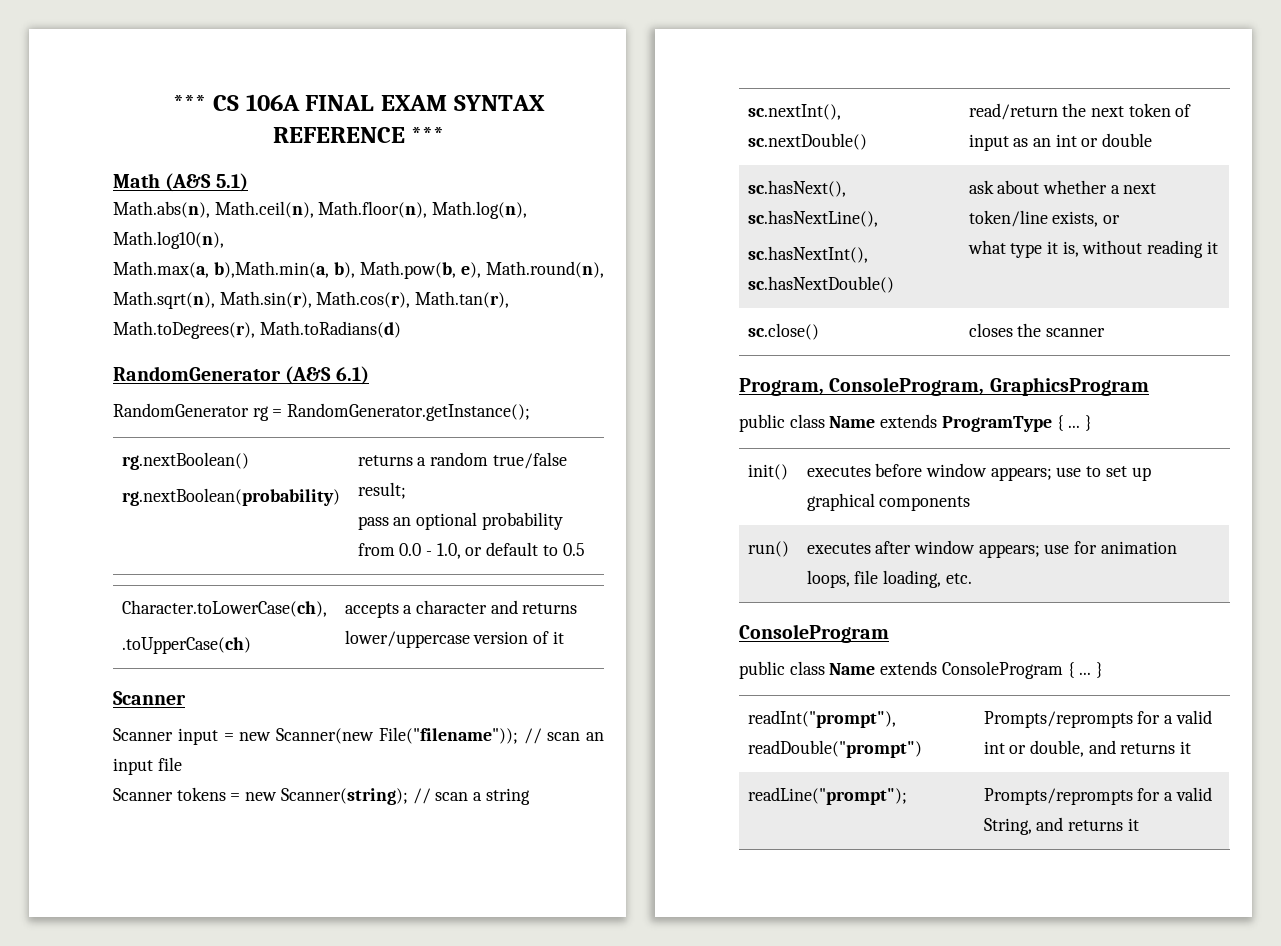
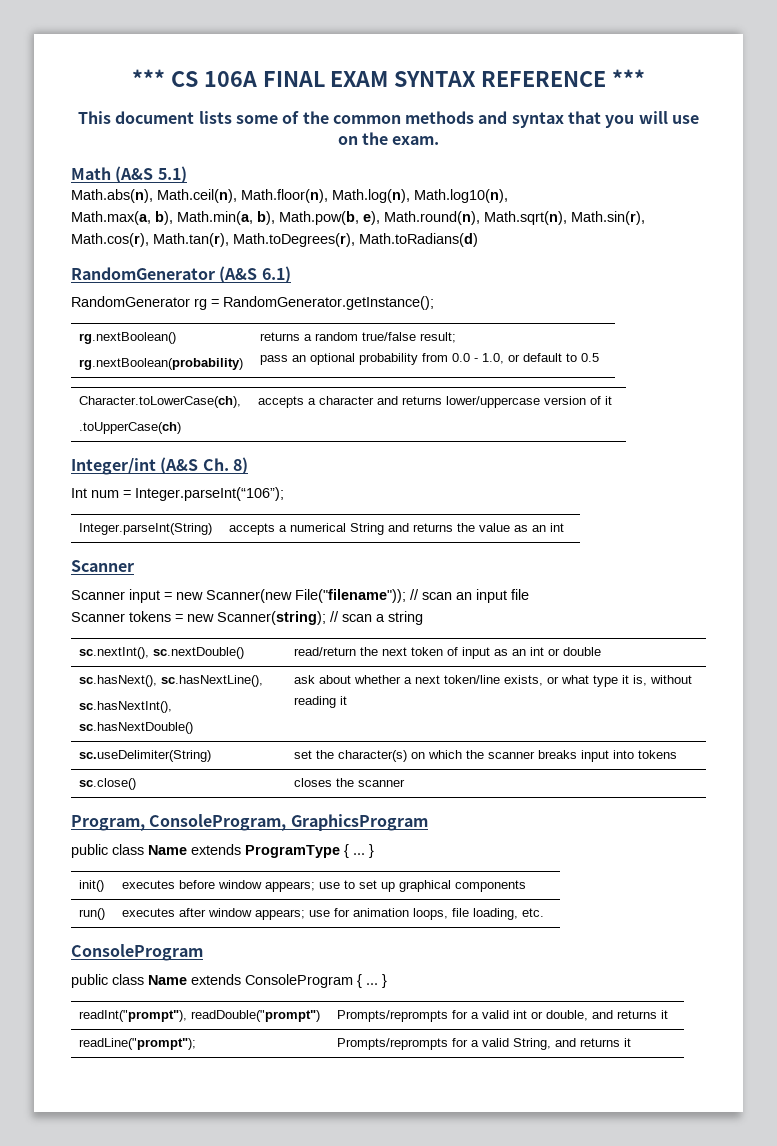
(445, 135) none -> [77,111,700,128] [337,132,440,145] // This document lists some of the common methods and syntax that you will use on the exam.
[214,261,329,278] b),Math.min(a, -> [155,211,253,225] b), Math.min(a,
(564, 637) none -> [71,457,248,475] [71,487,284,501] [79,523,213,535] [229,523,565,535] // Integer/int (A&S Ch. 8) // Int num = Integer.parseInt(“106”); // Integer.parseInt(String) | accepts a numerical String and returns the value as an int
(1121, 219) // -> (560, 680) none
(1218, 247) none -> [79,750,212,762] [294,750,678,762] // sc.useDelimiter(String) | set the character(s) on which the scanner breaks input into tokens

